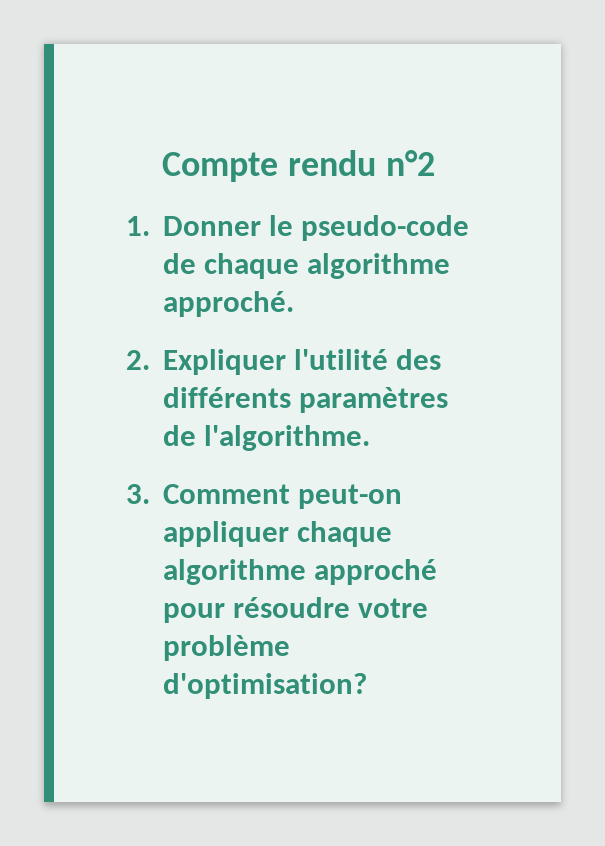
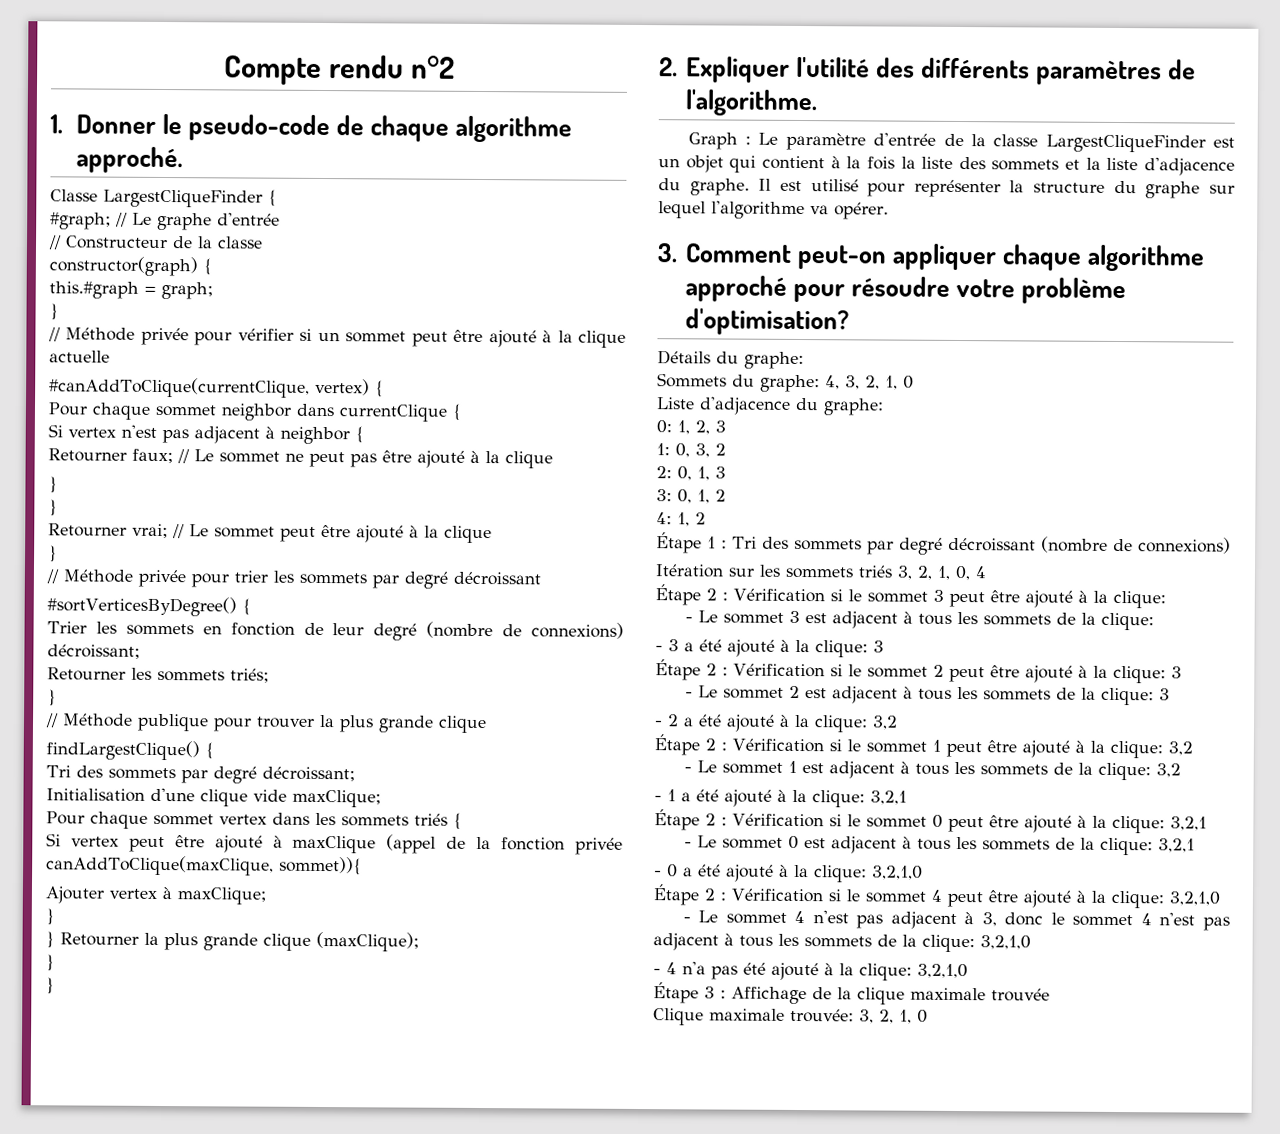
(294, 304) none -> [50,189,278,208] [50,212,280,231] [48,235,263,250] [49,256,213,277] [49,281,213,300] [49,303,59,321] [48,327,626,348] [49,350,110,363] [49,377,385,398] [48,402,463,422] [48,424,365,445] [48,448,553,469] [48,476,58,494] [48,499,58,517] [48,523,492,544] [48,545,58,563] [46,569,541,589] [47,596,252,617] [47,621,624,641] [47,644,140,659] [47,667,269,683] [47,689,57,707] [45,713,487,734] [46,740,215,761] [46,765,355,784] [46,787,381,808] [46,811,463,830] [46,833,624,855] [46,855,363,876] [45,886,266,905] [45,908,55,926] [45,931,419,952] [45,954,55,972] [45,977,55,995] // Classe LargestCliqueFinder { // #graph; // Le graphe d'entrée // // Constructeur de la classe // constructor(graph) { // this.#graph = graph; // } // // Méthode privée pour vérifier si un sommet peut être ajouté à la clique actuelle // #canAddToClique(currentClique, vertex) { // Pour chaque sommet neighbor dans currentClique { // Si vertex n'est pas adjacent à neighbor { // Retourner faux; // Le sommet ne peut pas être ajouté à la clique // } // } // Retourner vrai; // Le sommet peut être ajouté à la clique // } // // Méthode privée pour trier les sommets par degré décroissant // #sortVerticesByDegree() { // Trier les sommets en fonction de leur degré (nombre de connexions) décroissant; // Retourner les sommets triés; // } // // Méthode publique pour trouver la plus grande clique // findLargestClique() { // Tri des sommets par degré décroissant; // Initialisation d'une clique vide maxClique; // Pour chaque sommet vertex dans les sommets triés { // Si vertex peut être ajouté à maxClique (appel de la fonction privée canAddToClique(maxClique, sommet)){ // Ajouter vertex à maxClique; // } // } Retourner la plus grande clique (maxClique); // } // }
(371, 438) none -> [687,132,1235,153] [658,155,1236,176] [658,178,1235,199] [658,200,889,220] // Graph : Le paramètre d'entrée de la classe LargestCliqueFinder est un objet qui contient à la fois la liste des sommets et la liste d'adjacence du graphe. Il est utilisé pour représenter la structure du graphe sur lequel l'algorithme va opérer.
(367, 686) none -> [657,350,804,370] [657,373,914,393] [656,396,884,416] [656,420,726,435] [656,443,726,458] [656,466,726,481] [656,489,726,504] [656,512,706,527] [656,532,1231,555] [655,564,987,581] [655,584,1166,609] [684,610,1154,631] [655,639,884,658] [655,659,1182,684] [684,685,1170,706] [655,714,898,733] [654,734,1193,759] [683,760,1181,781] [654,789,907,808] [654,809,1207,834] [683,835,1195,856] [654,864,923,883] [653,884,1220,909] [682,910,1230,931] [653,933,1031,953] [653,961,968,981] [653,982,1050,1005] [653,1008,928,1026] // Détails du graphe: // Sommets du graphe: 4, 3, 2, 1, 0 // Liste d'adjacence du graphe: // 0: 1, 2, 3 // 1: 0, 3, 2 // 2: 0, 1, 3 // 3: 0, 1, 2 // 4: 1, 2 // Étape 1 : Tri des sommets par degré décroissant (nombre de connexions) // Itération sur les sommets triés 3, 2, 1, 0, 4 // Étape 2 : Vérification si le sommet 3 peut être ajouté à la clique: // - Le sommet 3 est adjacent à tous les sommets de la clique: // - 3 a été ajouté à la clique: 3 // Étape 2 : Vérification si le sommet 2 peut être ajouté à la clique: 3 // - Le sommet 2 est adjacent à tous les sommets de la clique: 3 // - 2 a été ajouté à la clique: 3,2 // Étape 2 : Vérification si le sommet 1 peut être ajouté à la clique: 3,2 // - Le sommet 1 est adjacent à tous les sommets de la clique: 3,2 // - 1 a été ajouté à la clique: 3,2,1 // Étape 2 : Vérification si le sommet 0 peut être ajouté à la clique: 3,2,1 // - Le sommet 0 est adjacent à tous les sommets de la clique: 3,2,1 // - 0 a été ajouté à la clique: 3,2,1,0 // Étape 2 : Vérification si le sommet 4 peut être ajouté à la clique: 3,2,1,0 // - Le sommet 4 n'est pas adjacent à 3, donc le sommet 4 n'est pas adjacent à tous les sommets de la clique: 3,2,1,0 // - 4 n'a pas été ajouté à la clique: 3,2,1,0 // Étape 3 : Affichage de la clique maximale trouvée // Clique maximale trouvée: 3, 2, 1, 0

